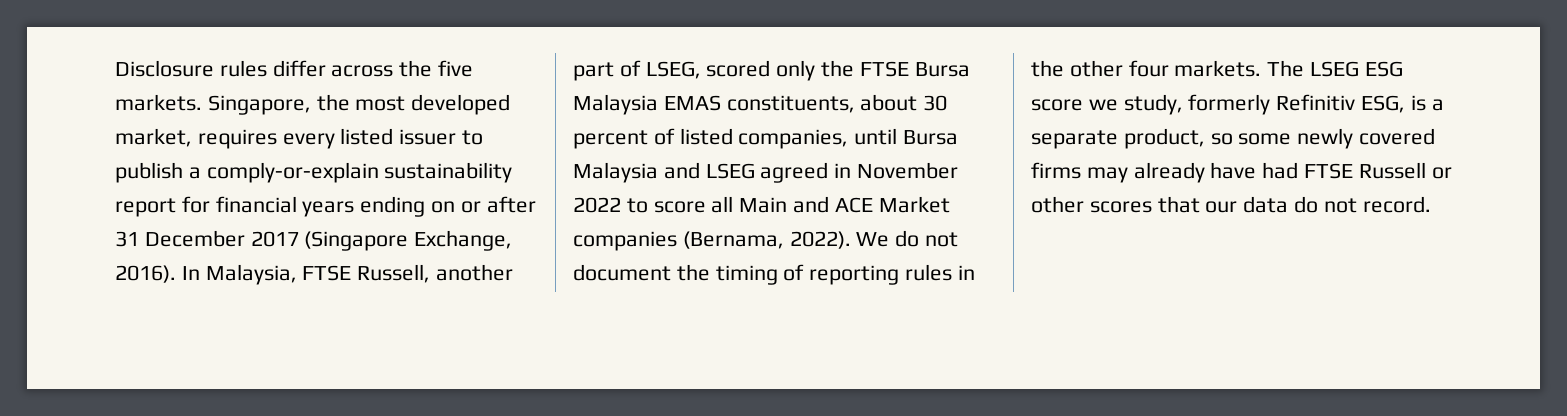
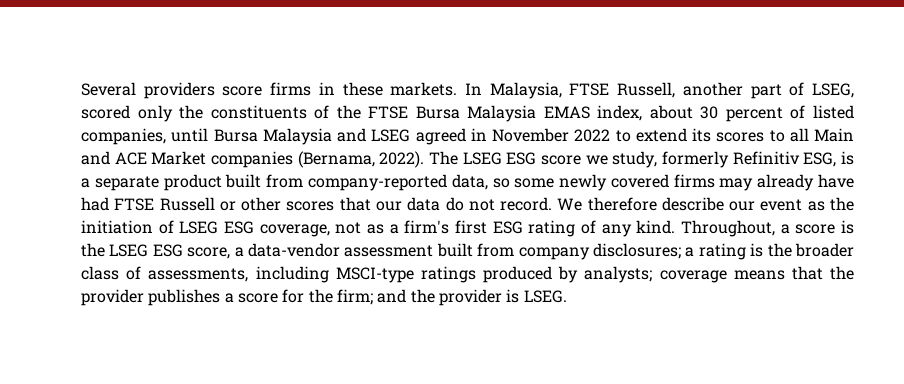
[115,60,474,77] [115,94,511,115] [115,128,484,149] [115,162,513,183] [115,196,536,217] [115,230,513,251] [115,265,176,283] Disclosure rules differ across the five markets. Singapore, the most developed market, requires every listed issuer to publish a comply-or-explain sustainability report for financial years ending on or after 31 December 2017 (Singapore Exchange, 2016). -> [81,82,458,99] Several providers score firms in these markets.
(855, 68) none -> [210,105,361,119] constituents of the
[726,95,855,113] constituents, -> [597,105,643,121] index,
[653,201,706,213] score -> [635,128,785,142] extend its scores to
[856,230,959,247] [573,264,975,285] [1031,60,1262,77] We do not document the timing of reporting rules in the other four markets. -> (425, 159) none
[1123,128,1205,149] product, -> [163,174,488,191] product built from company-reported data,
(1431, 204) none -> [557,197,855,211] [81,220,854,237] [81,243,854,260] [81,266,854,283] [81,289,567,306] We therefore describe our event as the initiation of LSEG ESG coverage, not as a firm's first ESG rating of any kind. Throughout, a score is the LSEG ESG score, a data-vendor assessment built from company disclosures; a rating is the broader class of assessments, including MSCI-type ratings produced by analysts; coverage means that the provider publishes a score for the firm; and the provider is LSEG.

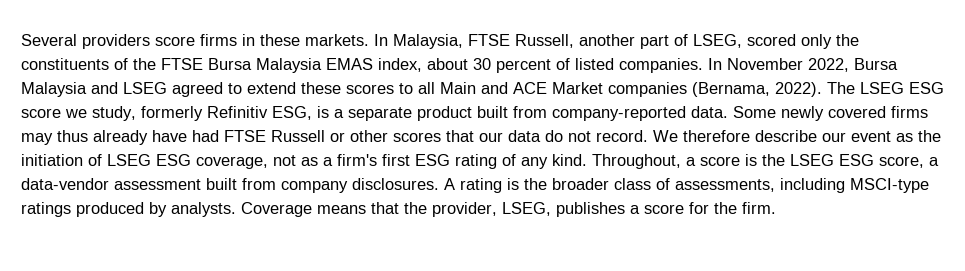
[81,128,209,145] companies, until -> [619,58,849,73] companies. In November 2022,
[470,128,611,142] in November 2022 -> (223, 89) none
[692,128,711,142] its -> [301,82,341,94] these
[451,174,555,190] data, so some -> [691,106,776,118] data. Some
(754, 184) none -> [57,130,88,142] thus
[592,243,695,259] disclosures; a -> [352,178,455,190] disclosures. A
[584,266,727,283] analysts; coverage -> [171,202,312,217] analysts. Coverage
[81,289,144,306] provider -> [432,202,551,217] provider, LSEG,
[336,289,567,306] firm; and the provider is LSEG. -> [742,202,776,214] firm.

